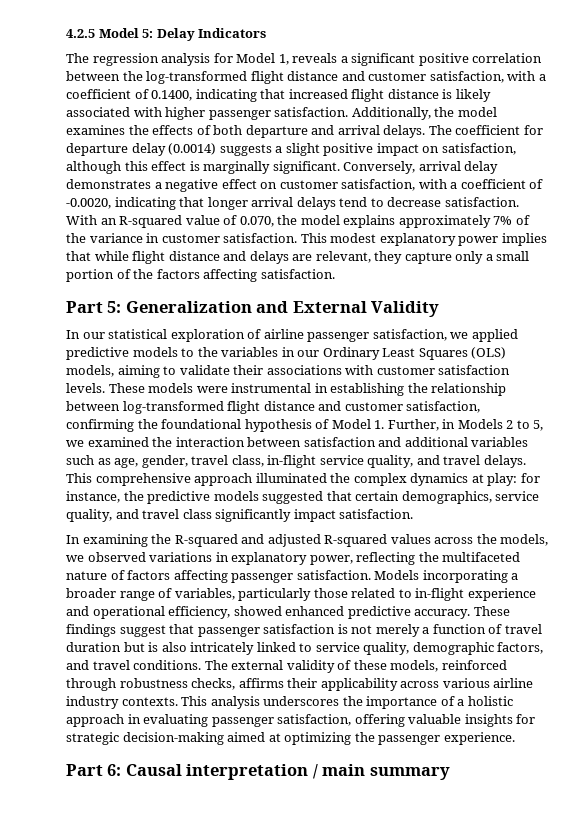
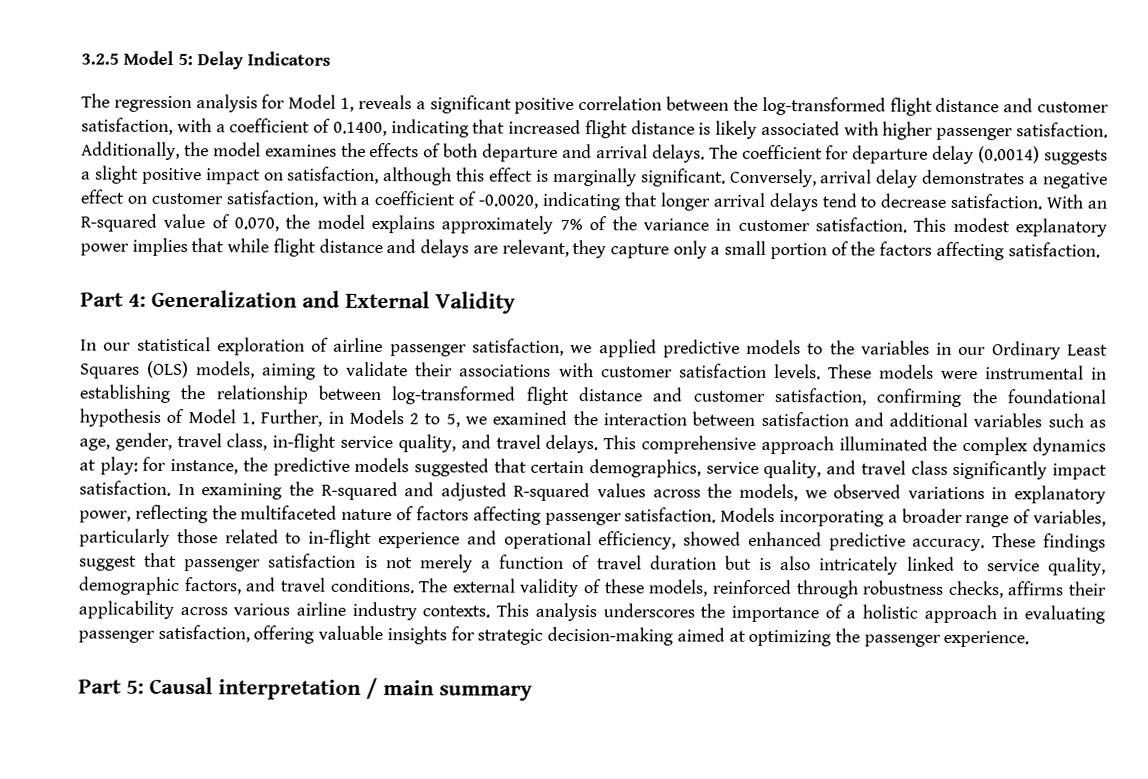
[66,29,95,38] 4.2.5 -> [81,53,119,65] 3.2.5
[107,301,122,313] 5: -> [128,293,146,307] 4:
(414, 514) // -> (171, 488) none
[107,764,122,776] 6: -> [126,680,144,694] 5:

